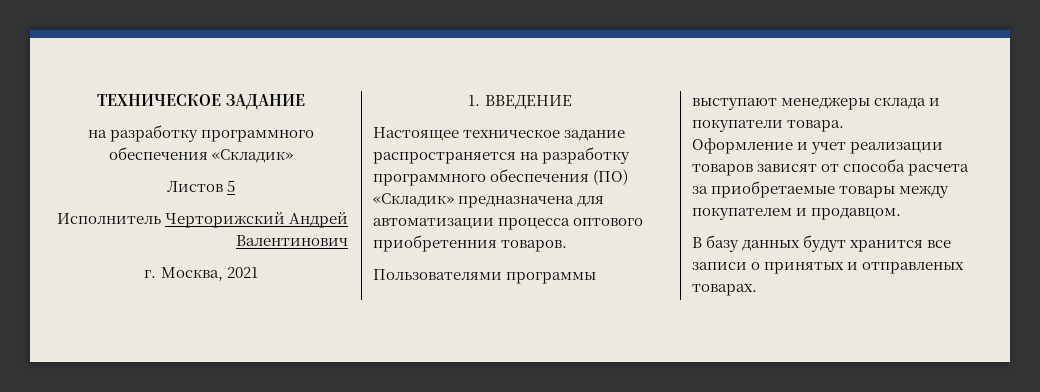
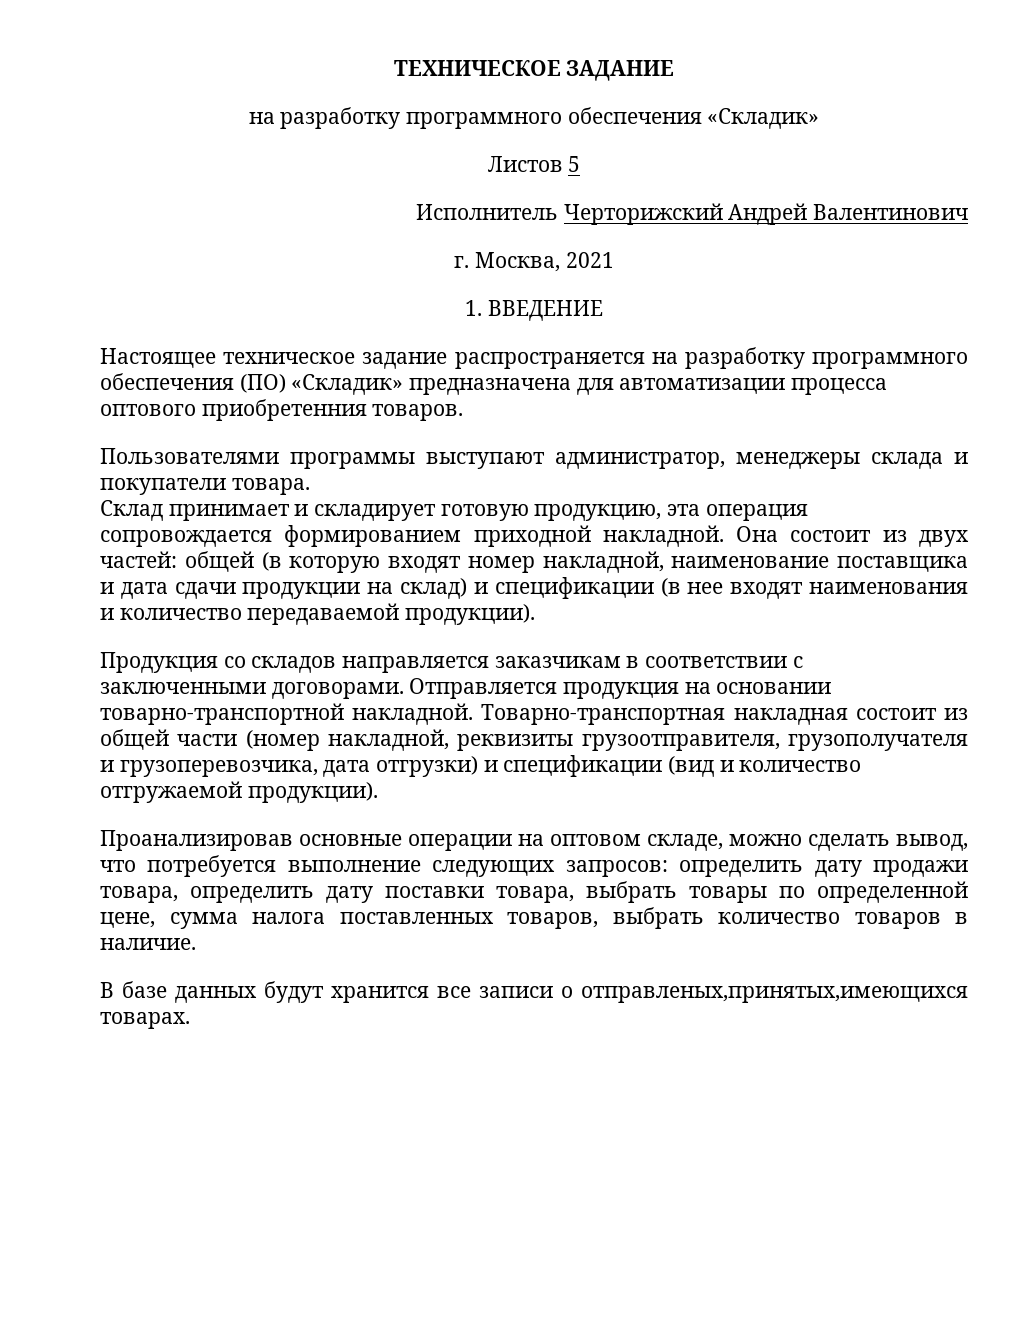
(777, 104) none -> [555,452,725,469] администратор,
[692,138,944,154] [692,159,970,176] [692,181,950,198] [692,207,902,220] Оформление и учет реализации товаров зависят от способа расчета за приобретаемые товары между покупателем и продавцом. -> [100,500,808,521] [100,525,969,547] [100,551,968,573] [100,577,969,599] [100,603,536,625] [100,652,803,673] [100,678,832,699] [100,703,969,725] [100,729,968,751] [100,755,862,777] [100,781,378,803] [100,830,968,851] [100,855,969,877] [100,881,968,903] [100,907,968,929] [100,938,196,950] Склад принимает и складирует готовую продукцию, эта операция сопровождается формированием приходной накладной. Она состоит из двух частей: общей (в которую входят номер накладной, наименование поставщика и дата сдачи продукции на склад) и спецификации (в нее входят наименования и количество передаваемой продукции). // Продукция со складов направляется заказчикам в соответствии с заключенными договорами. Отправляется продукция на основании товарно-транспортной накладной. Товарно-транспортная накладная состоит из общей части (номер накладной, реквизиты грузоотправителя, грузополучателя и грузоперевозчика, дата отгрузки) и спецификации (вид и количество отгружаемой продукции). // Проанализировав основные операции на оптовом складе, можно сделать вывод, что потребуется выполнение следующих запросов: определить дату продажи товара, определить дату поставки товара, выбрать товары по определенной цене, сумма налога поставленных товаров, выбрать количество товаров в наличие.
[706,235,740,252] базу -> [122,981,167,998] базе
[764,262,965,274] принятых и отправленых -> [581,986,968,1003] отправленых,принятых,имеющихся

